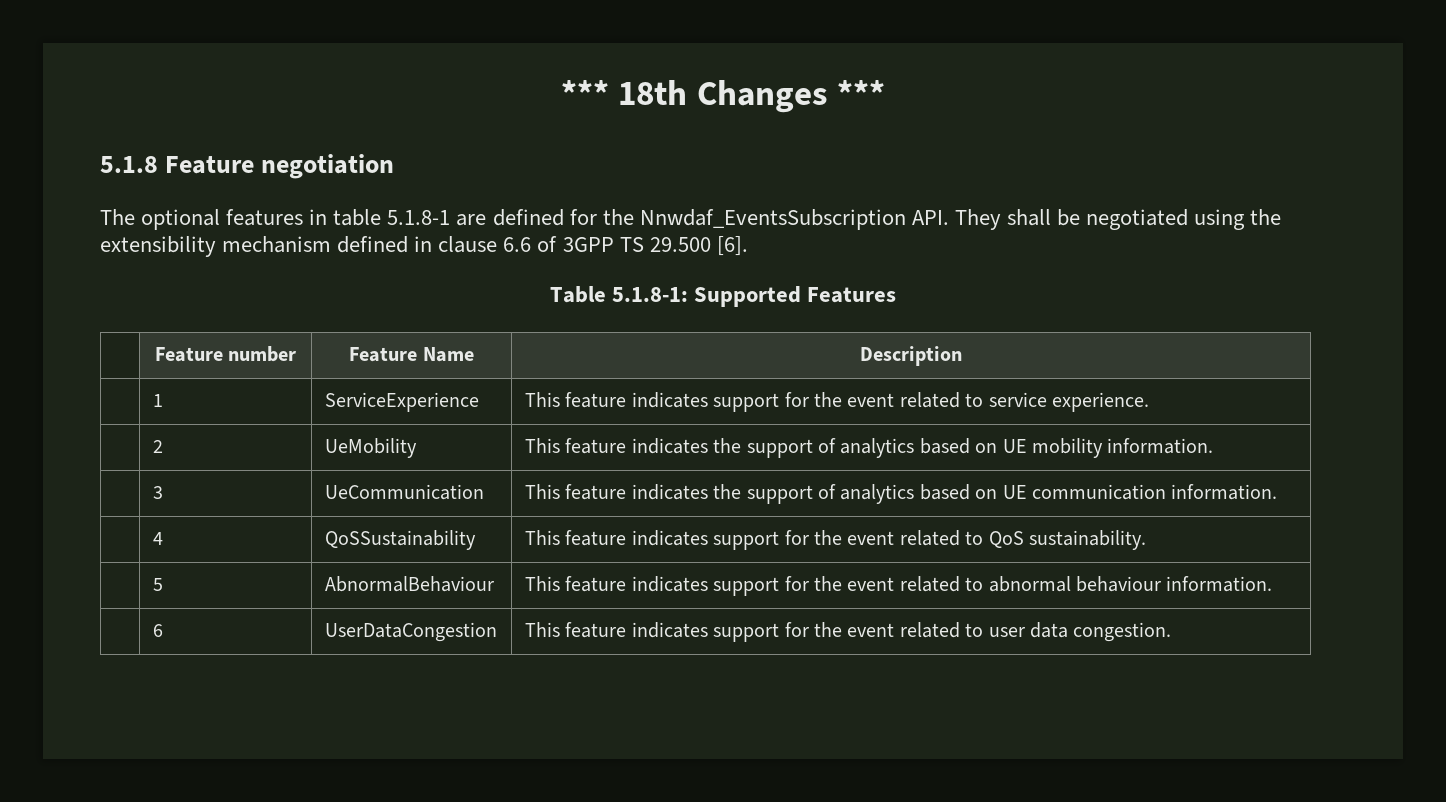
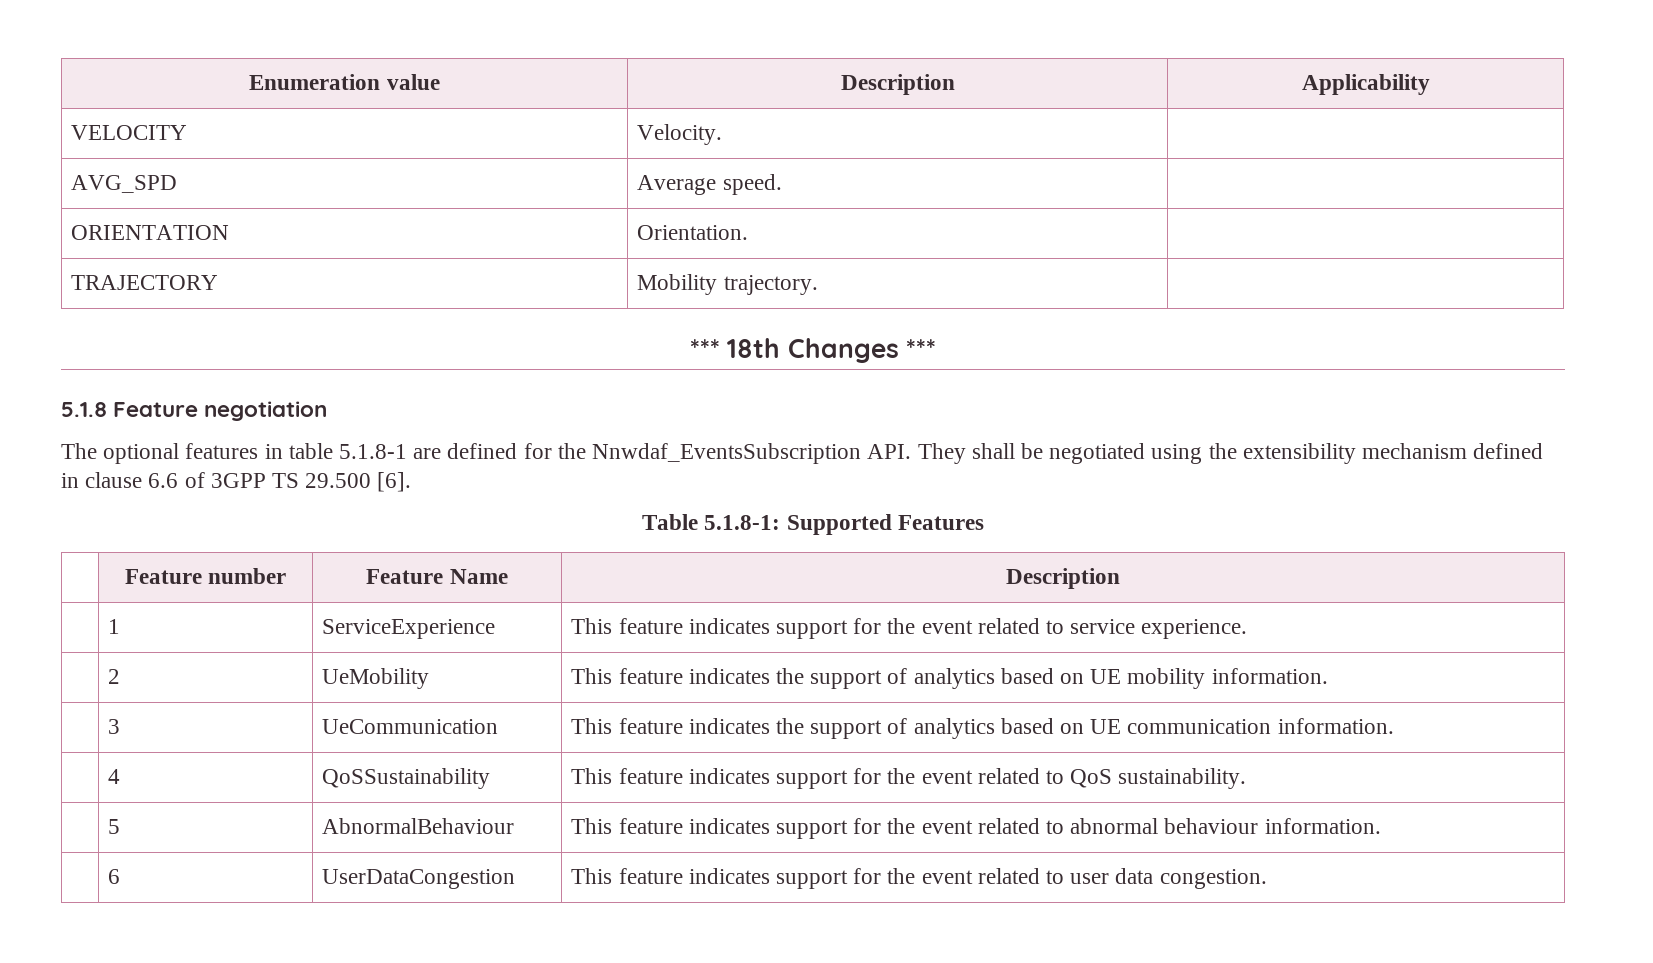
(560, 92) none -> [249,74,440,90] [840,74,955,95] [1301,74,1430,95] [71,125,188,140] [637,124,723,145] [71,175,178,193] [637,174,782,195] [71,225,230,240] [637,225,749,240] [71,275,219,290] [637,274,818,295] Enumeration value | Description | Applicability // VELOCITY | Velocity. | // AVG_SPD | Average speed. | // ORIENTATION | Orientation. | // TRAJECTORY | Mobility trajectory. | //

